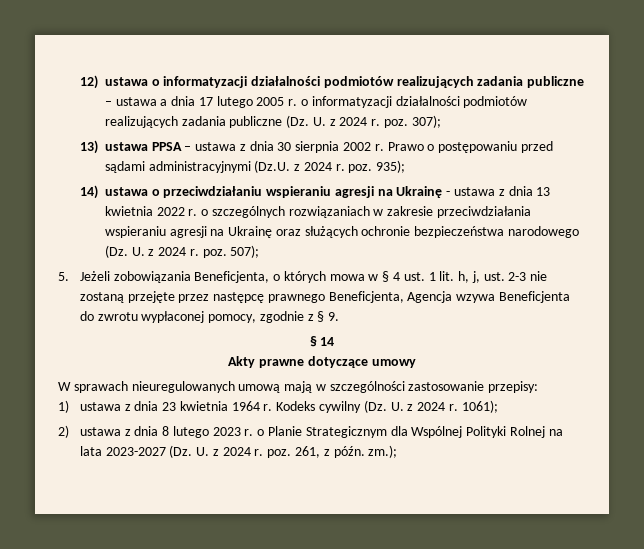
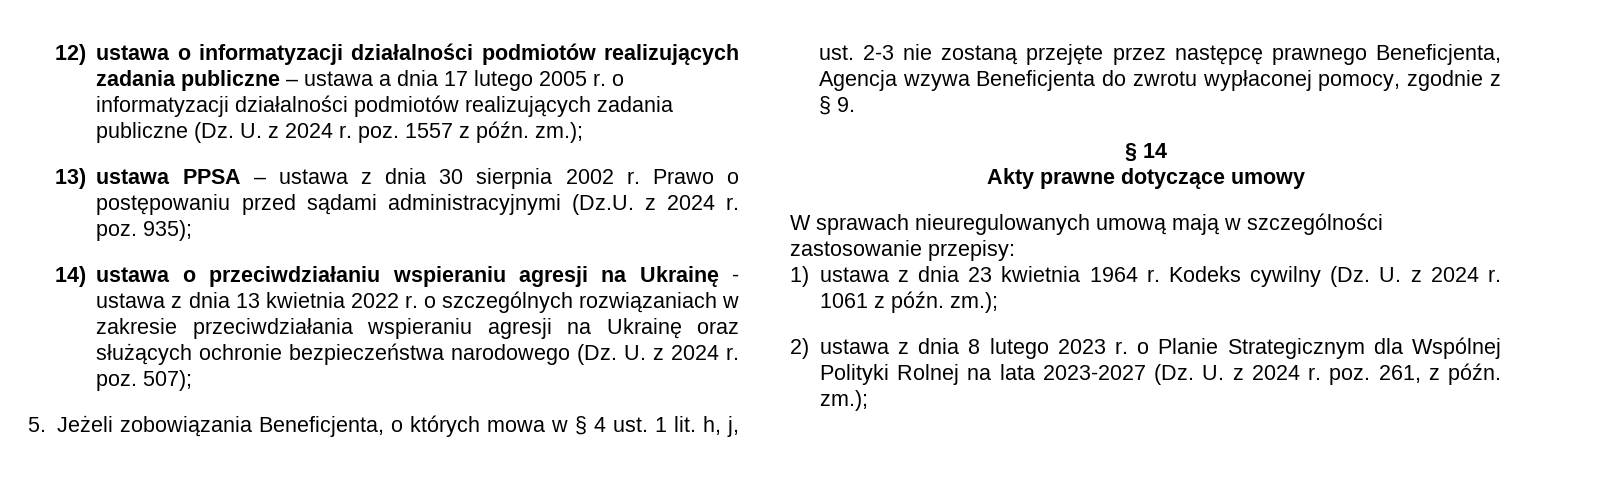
[411,115,441,128] 307); -> [405,121,584,143] 1557 z późn. zm.);
[461,400,498,413] 1061); -> [819,291,998,313] 1061 z późn. zm.);

